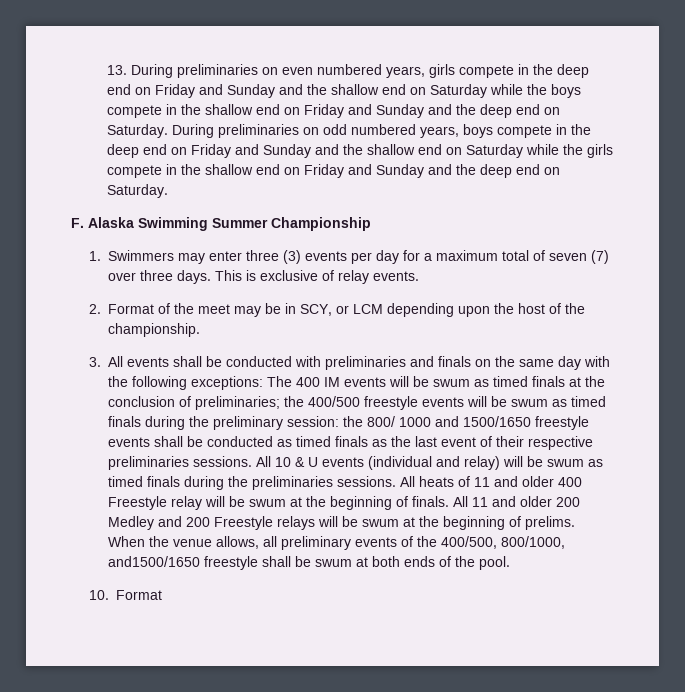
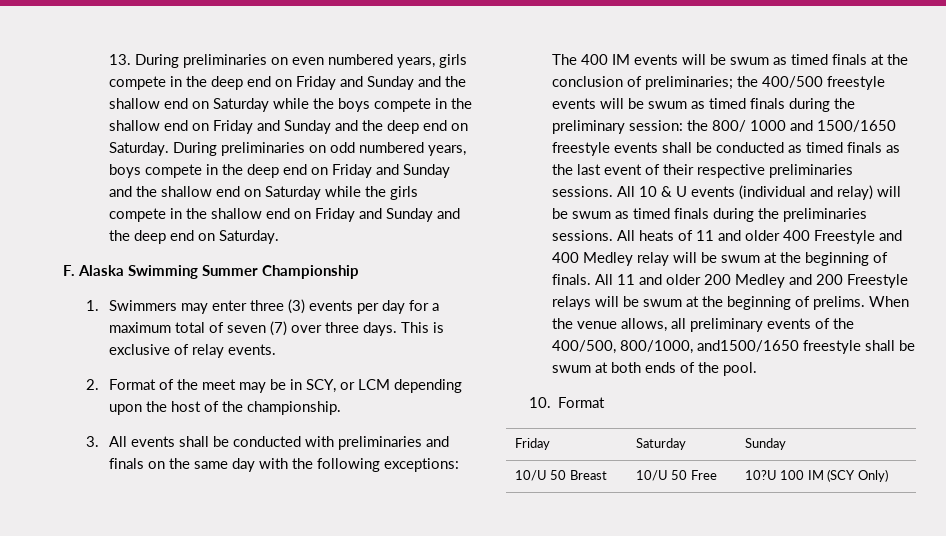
(167, 503) none -> [879,230,903,241] [552,252,634,266] and 400 Medley
(162, 595) none -> [514,438,550,450] [635,438,686,450] [744,438,786,450] [514,470,607,481] [635,470,717,481] [744,469,888,482] // Friday | Saturday | Sunday // 10/U 50 Breast | 10/U 50 Free | 10?U 100 IM (SCY Only)

